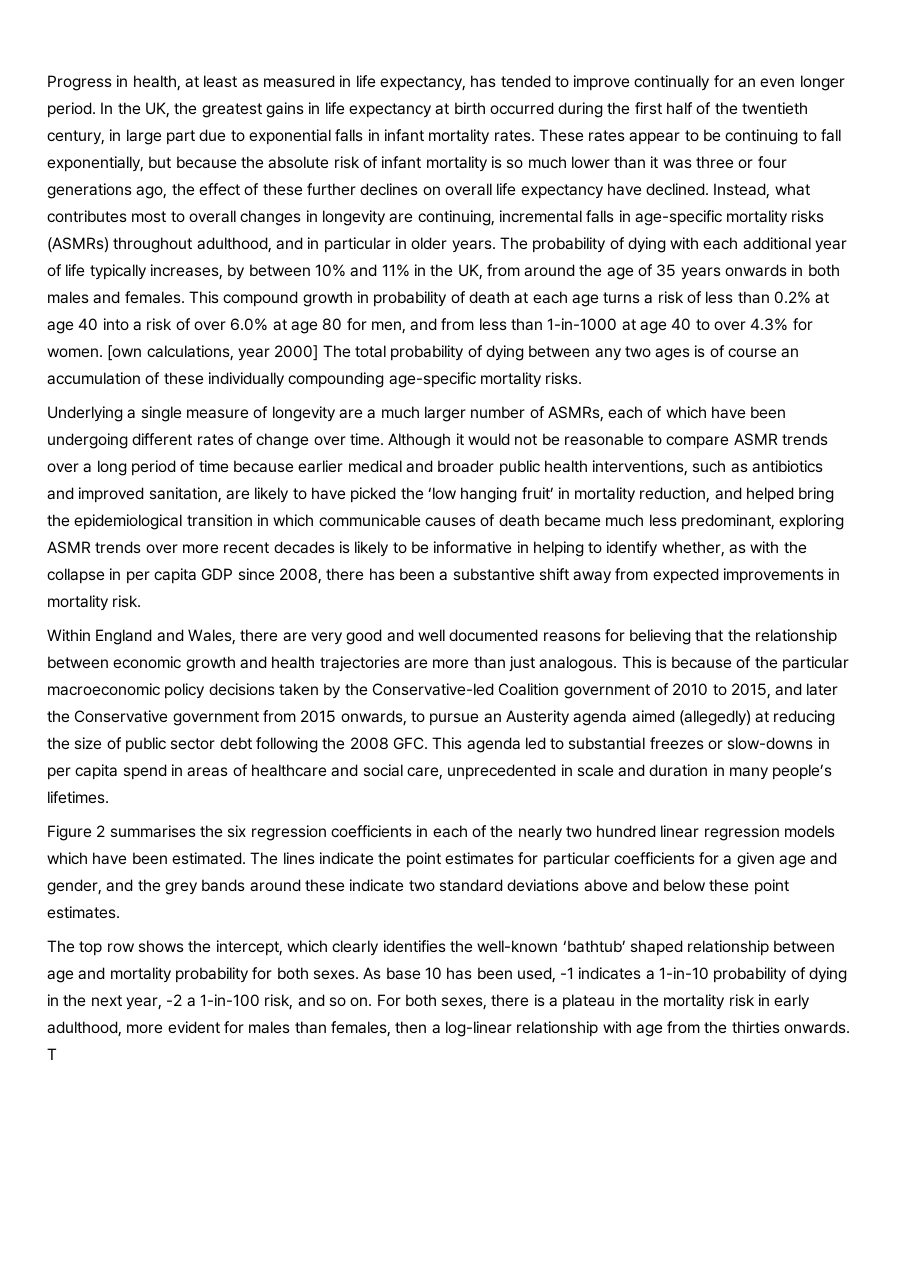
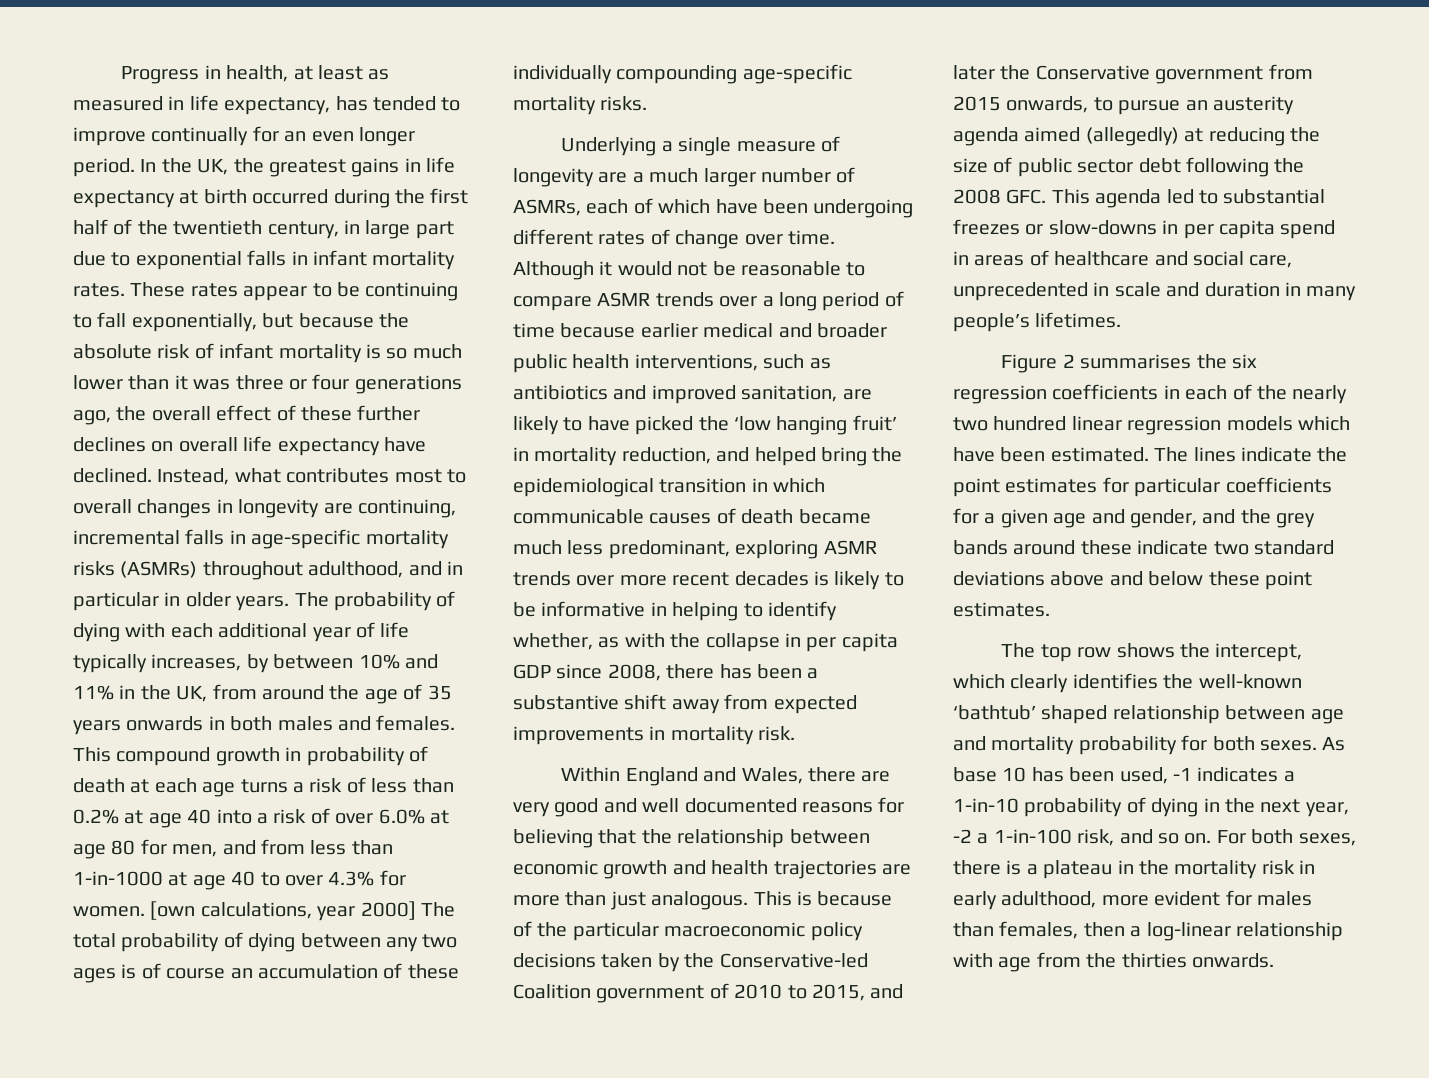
(195, 189) none -> [151,406,211,421] overall
[505,710,570,726] Austerity -> [1213,96,1294,115] austerity
[47,1048,57,1060] T -> (1274, 960) none

